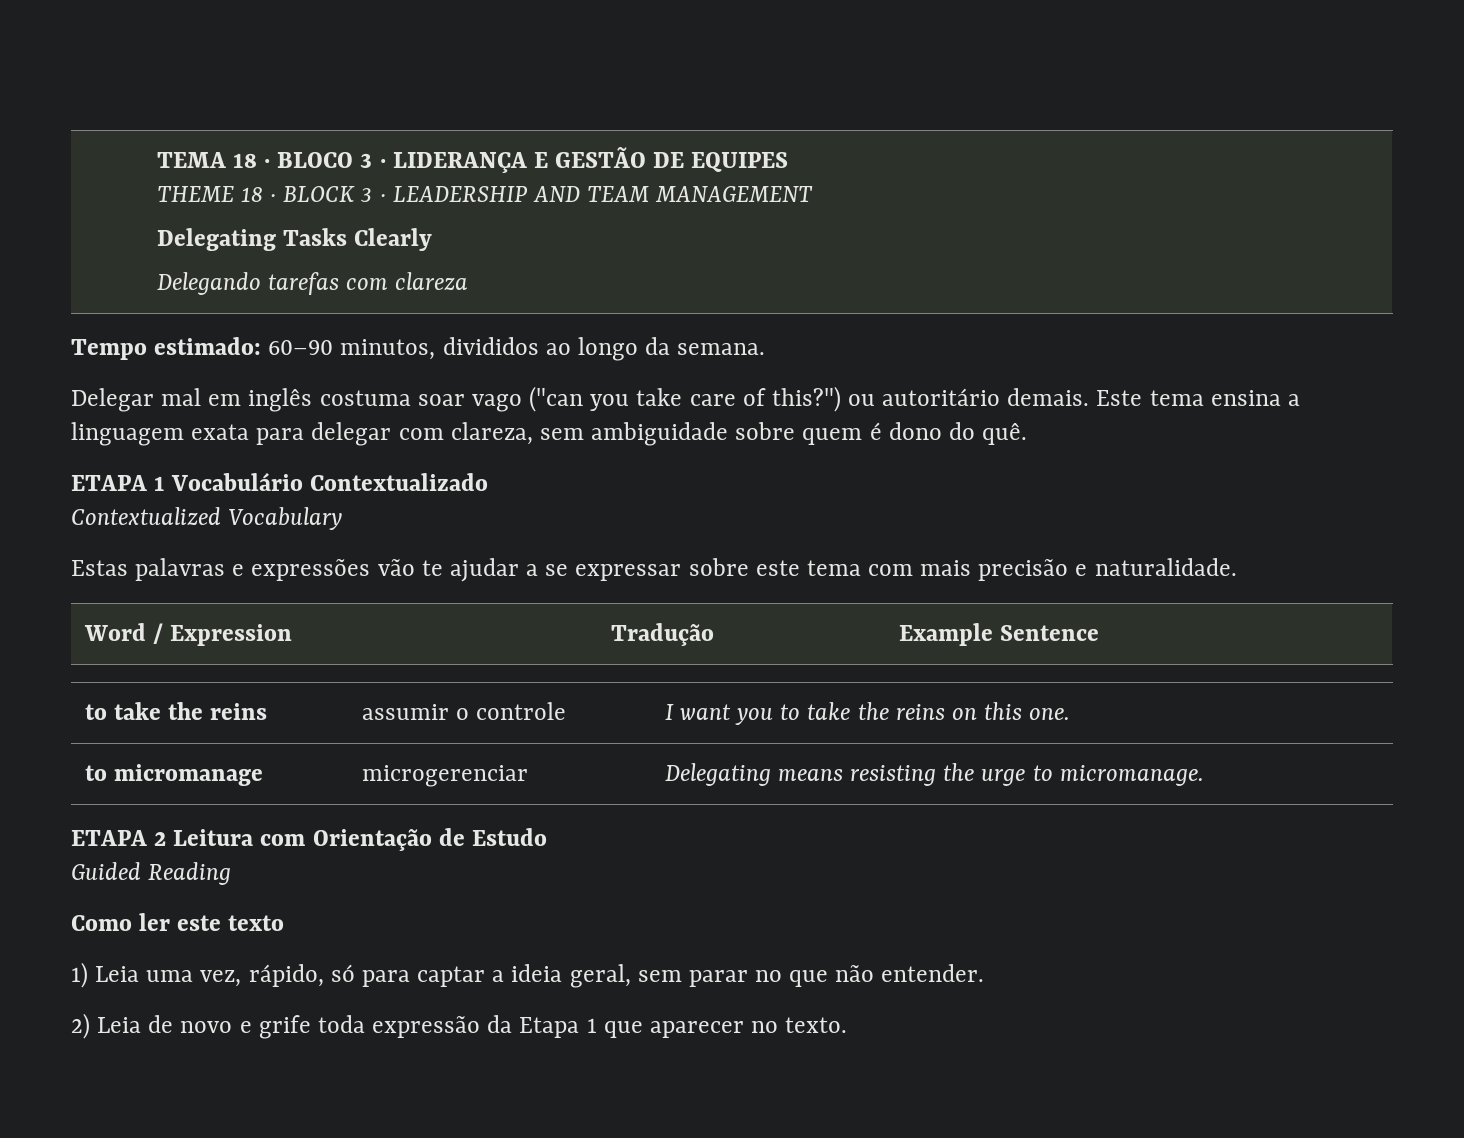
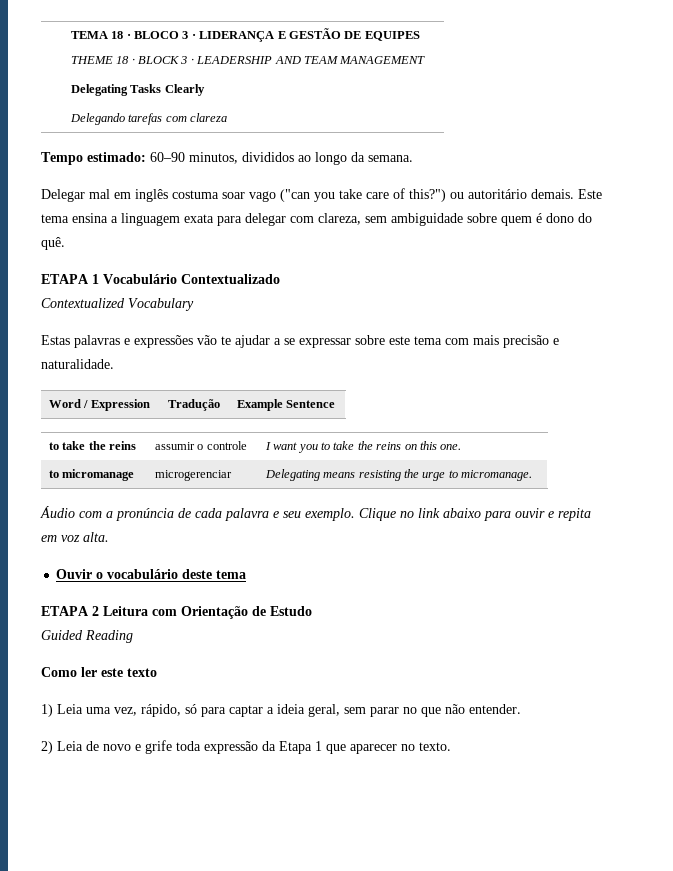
(1204, 775) none -> [40,506,591,521] [41,532,109,542] [56,569,247,579] // Áudio com a pronúncia de cada palavra e seu exemplo. Clique no link abaixo para ouvir e repita em voz alta. // Ouvir o vocabulário deste tema

